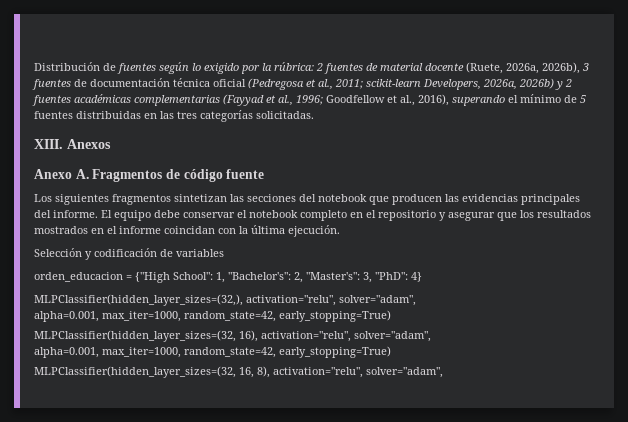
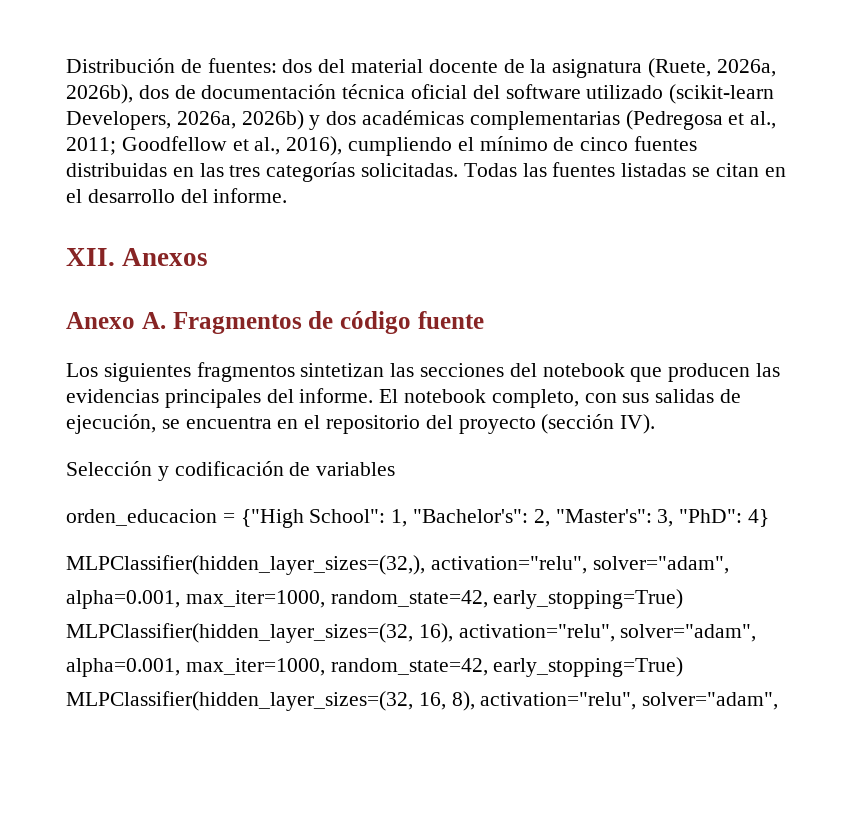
[117,62,464,74] fuentes según lo exigido por la rúbrica: 2 fuentes de material docente -> [207,58,643,78] fuentes: dos del material docente de la asignatura
[582,63,589,71] [32,79,71,90] 3 fuentes -> [138,85,169,99] dos
[248,78,572,90] [32,94,323,106] (Pedregosa et al., 2011; scikit-learn Developers, 2026a, 2026b) y 2 fuentes académicas complementarias (Fayyad et al., 1996; -> [472,84,775,104] [66,110,777,130] [66,137,116,155] del software utilizado (scikit-learn Developers, 2026a, 2026b) y dos académicas complementarias (Pedregosa et al., 2011;
[452,95,505,106] superando -> [348,137,453,156] cumpliendo
[580,95,586,103] 5 -> [580,137,629,151] cinco
[34,139,63,149] // XIII. -> [463,162,786,177] [66,188,288,203] [66,248,115,266] Todas las fuentes listadas se citan en el desarrollo del informe. // XII.
[114,210,591,221] [34,225,340,237] equipo debe conservar el notebook completo en el repositorio y asegurar que los resultados mostrados en el informe coincidan con la última ejecución. -> [404,389,742,408] [66,414,656,434] notebook completo, con sus salidas de ejecución, se encuentra en el repositorio del proyecto (sección IV).

